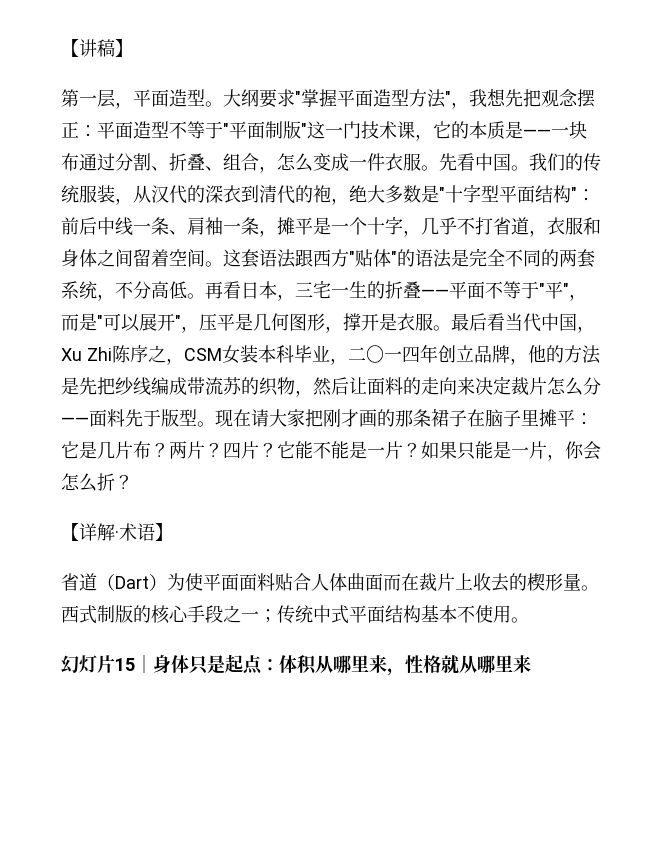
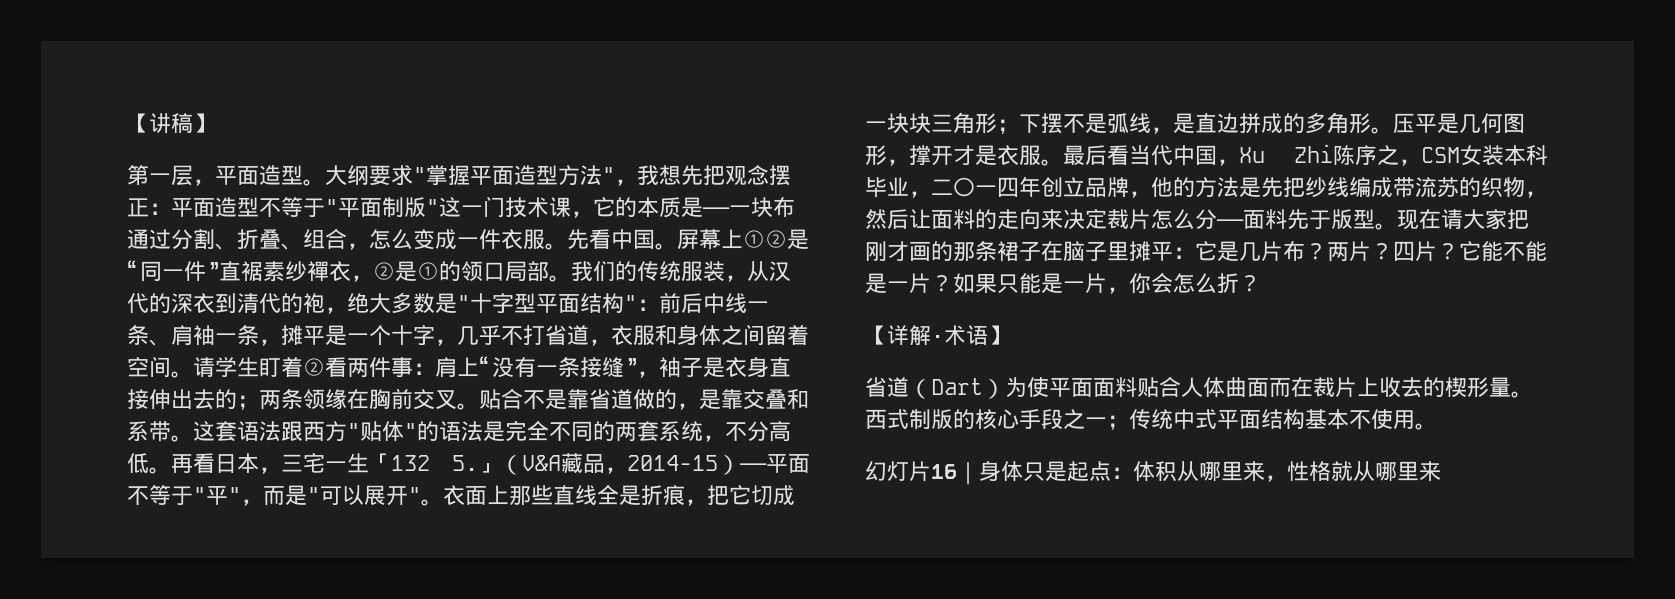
(529, 168) none -> [677,229,809,250] [127,260,571,282] 屏幕上①②是“同一件”直裾素纱襌衣，②是①的领口局部。
(223, 264) none -> [193,356,791,378] [127,388,809,410] [127,421,193,442] 请学生盯着②看两件事：肩上“没有一条接缝”，袖子是衣身直接伸出去的；两条领缘在胸前交叉。贴合不是靠省道做的，是靠交叠和系带。
[367,281,421,299] 的折叠 -> [369,453,740,475] 「132 5.」（V&A藏品，2014-15）
[181,326,199,333] ， -> [421,484,795,506] [865,112,1393,134] 。衣面上那些直线全是折痕，把它切成一块块三角形；下摆不是弧线，是直边拼成的多角形。
(379, 322) none -> [953,145,975,165] 才
[115,658,135,671] 15 -> [931,464,957,479] 16

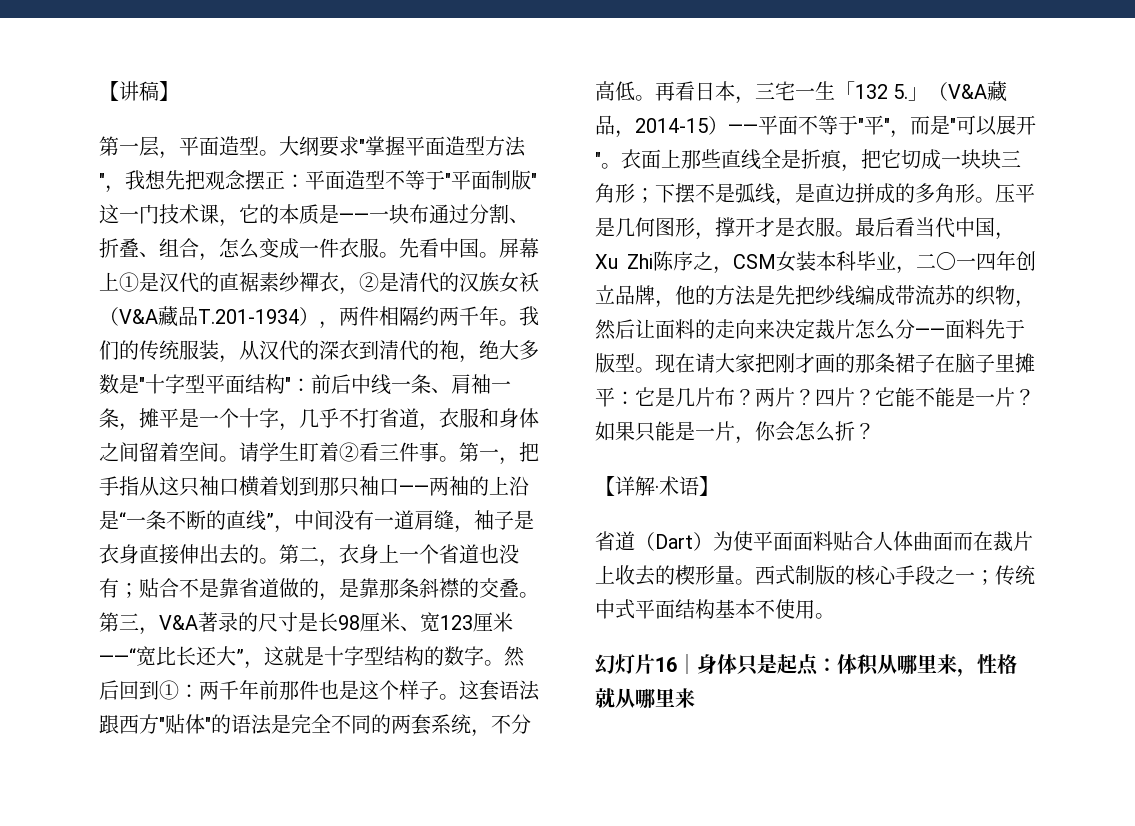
[743,229,809,249] [127,260,219,282] ①②是“同一件” -> [119,272,219,293] ①是汉代的
[417,261,549,282] ①的领口局部 -> [399,272,539,293] [99,306,499,329] 清代的汉族女袄（V&A藏品T.201-1934），两件相隔约两千年
[347,356,637,378] 两件事：肩上“没有一条接缝” -> [379,442,539,465] [99,476,529,497] [99,510,454,533] 三件事。第一，把手指从这只袖口横着划到那只袖口——两袖的上沿是“一条不断的直线”，中间没有一道肩缝
[237,388,479,410] ；两条领缘在胸前交叉。 -> [259,544,519,567] [99,578,139,598] 。第二，衣身上一个省道也没有；
[743,389,809,410] [127,421,171,442] 交叠和系带 -> [379,578,539,598] [99,612,513,635] [99,646,525,669] [99,680,439,700] 那条斜襟的交叠。第三，V&A著录的尺寸是长98厘米、宽123厘米——“宽比长还大”，这就是十字型结构的数字。然后回到①：两千年前那件也是这个样子

